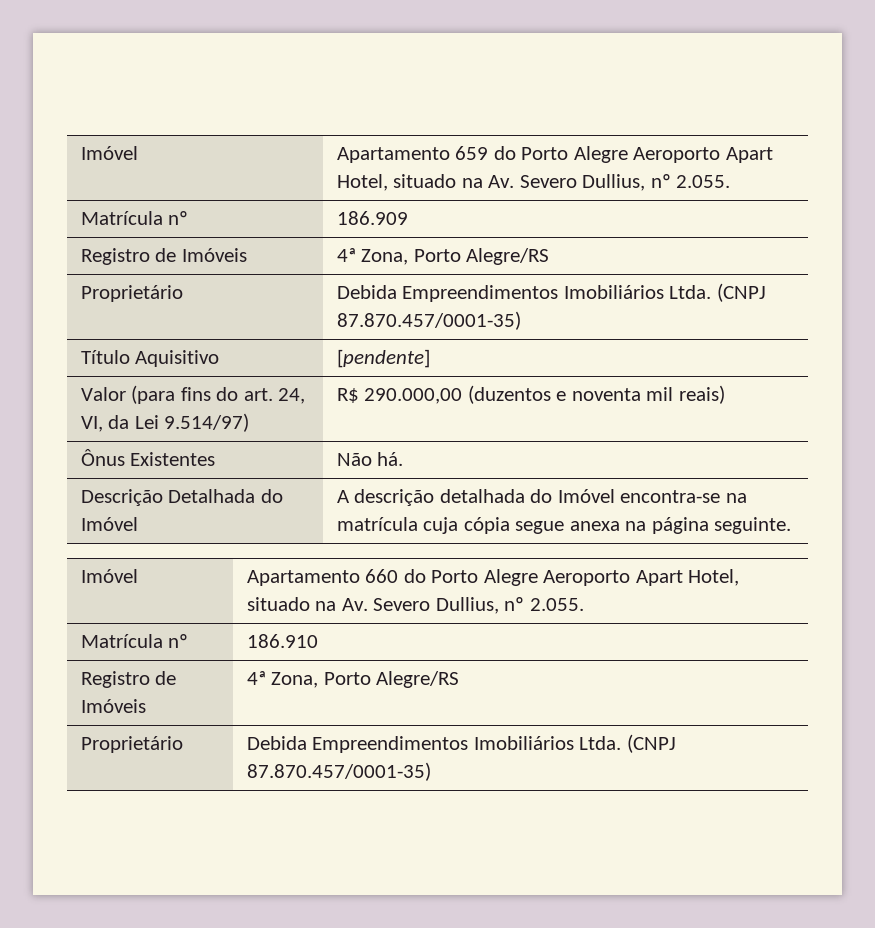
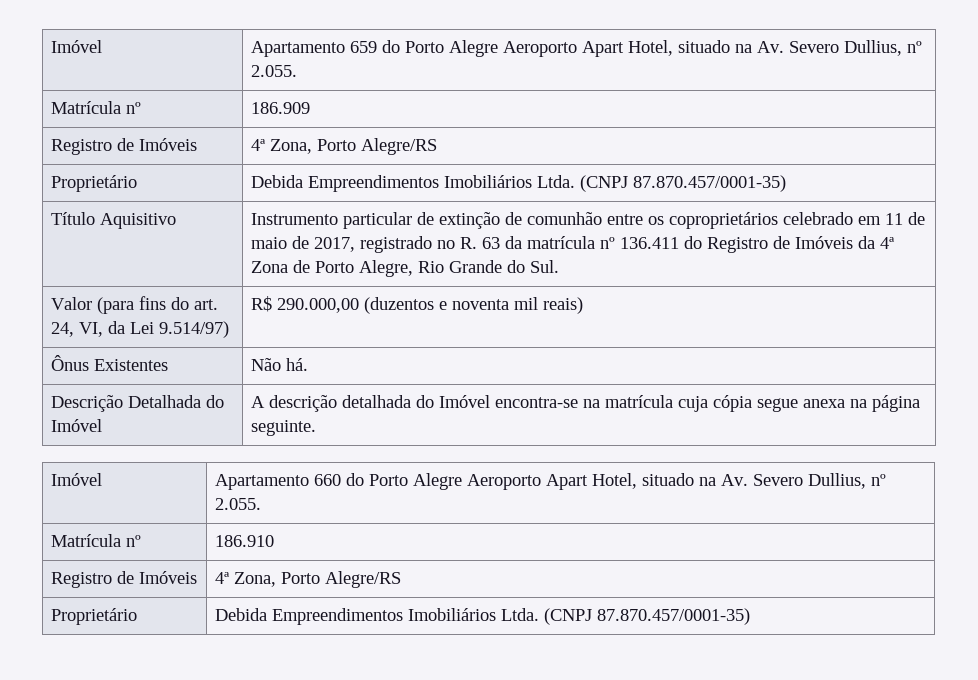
[336,349,430,368] [pendente] -> [251,212,926,229] [251,236,896,253] [251,260,560,277] Instrumento particular de extinção de comunhão entre os coproprietários celebrado em 11 de maio de 2017, registrado no R. 63 da matrícula nº 136.411 do Registro de Imóveis da 4ª Zona de Porto Alegre, Rio Grande do Sul.

